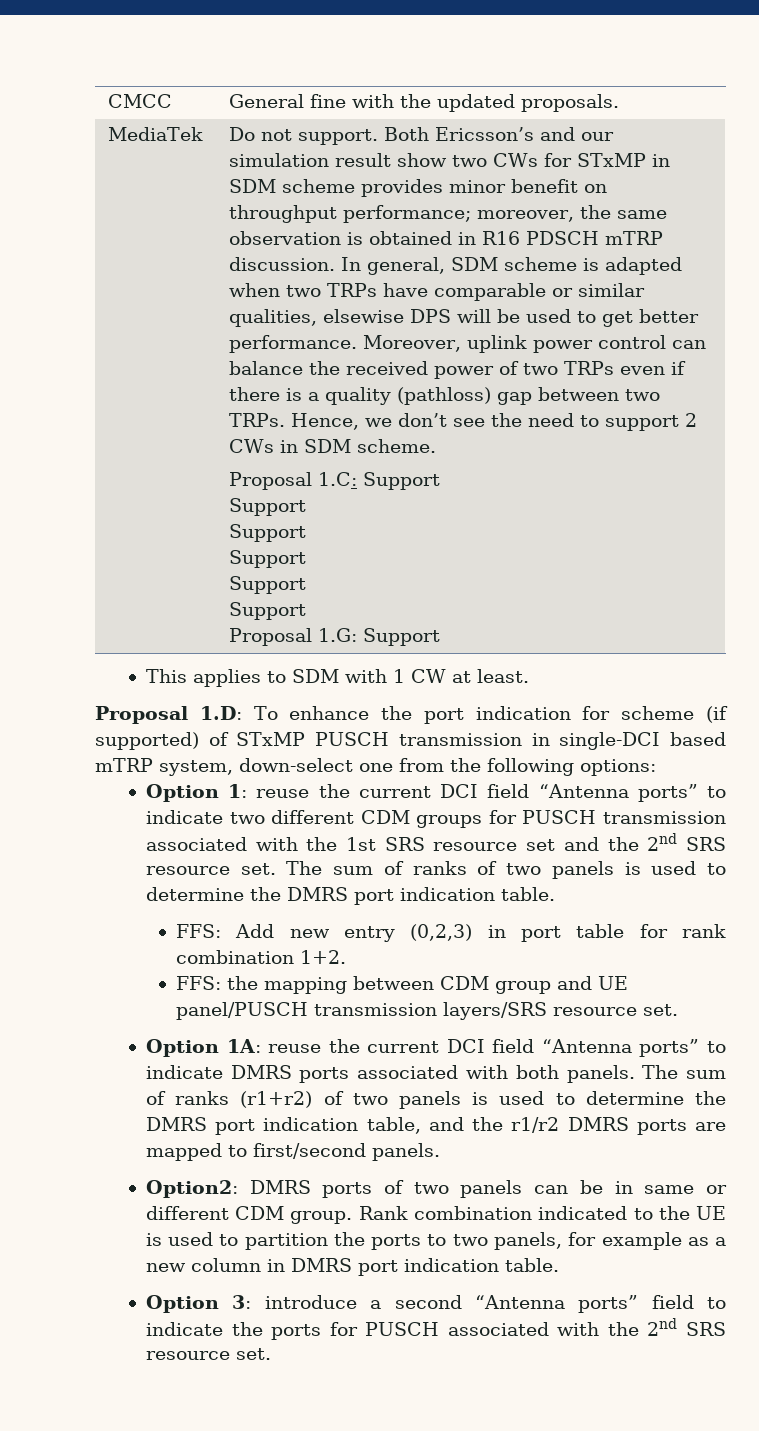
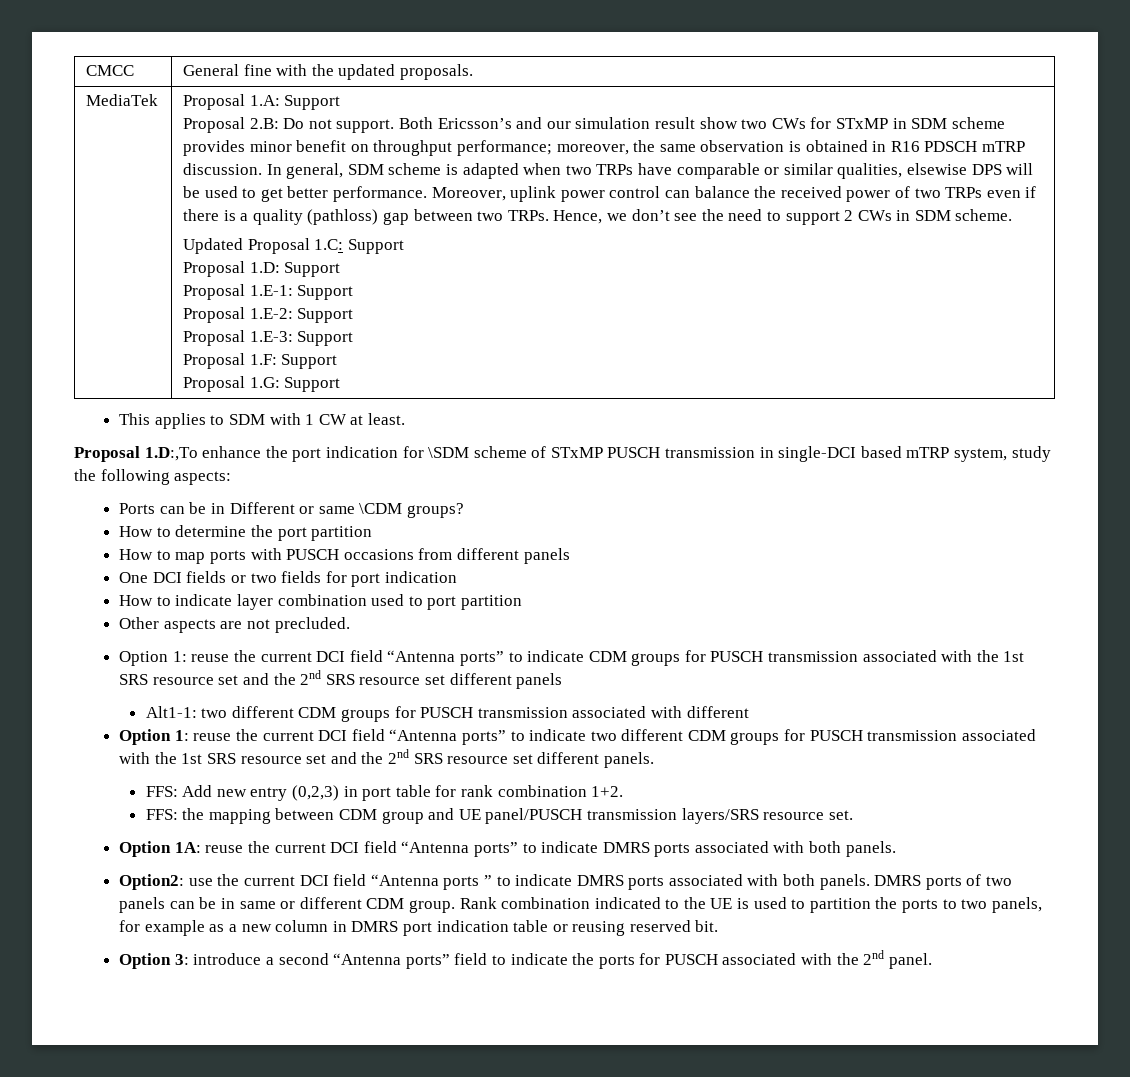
(203, 134) none -> [183,94,341,110] [183,117,279,133] Proposal 1.A: Support // Proposal 2.B:
(436, 446) none -> [183,238,244,254] Updated
[228,498,306,516] [228,524,306,542] [228,550,306,568] [228,576,306,594] Support // Support // Support // Support // -> [183,261,341,277] [183,284,354,300] [183,307,354,323] [183,330,354,346] [183,353,277,369] Proposal 1.D: Support // Proposal 1.E-1: Support // Proposal 1.E-2: Support // Proposal 1.E-3: Support // Proposal 1.F:
[199,706,278,720] 1.D: To -> [144,447,198,461] 1.D:,To
[621,706,729,723] [95,732,199,750] scheme (if supported) -> [428,446,527,458] \SDM scheme
[239,758,656,776] down-select one from the following options: -> [1011,446,1051,462] [74,469,232,485] [119,502,464,518] [119,525,373,541] [119,548,570,564] [119,571,457,587] [119,594,522,610] [119,617,350,633] [119,650,1025,666] [119,670,563,689] [145,706,749,722] study the following aspects: // Ports can be in Different or same \CDM groups? // How to determine the port partition // How to map ports with PUSCH occasions from different panels // One DCI fields or two fields for port indication // How to indicate layer combination used to port partition // Other aspects are not precluded. // Option 1: reuse the current DCI field “Antenna ports” to indicate CDM groups for PUSCH transmission associated with the 1st SRS resource set and the 2nd SRS resource set different panels // Alt1-1: two different CDM groups for PUSCH transmission associated with different
[240,861,726,879] [145,887,555,905] set. The sum of ranks of two panels is used to determine the DMRS port indication table. -> [512,752,654,768] set different panels.
[642,1065,726,1079] [145,1091,726,1109] [145,1117,726,1135] [145,1143,440,1161] [145,1180,238,1198] The sum of ranks (r1+r2) of two panels is used to determine the DMRS port indication table, and the r1/r2 DMRS ports are mapped to first/second panels. // Option2: -> [119,874,870,890] // Option2: use the current DCI field “Antenna ports ” to indicate DMRS ports associated with both panels.
[504,1258,559,1272] table. -> [513,920,719,936] table or reusing reserved bit.
[686,1322,727,1336] [145,1348,271,1360] SRS resource set. -> [888,953,932,969] panel.

